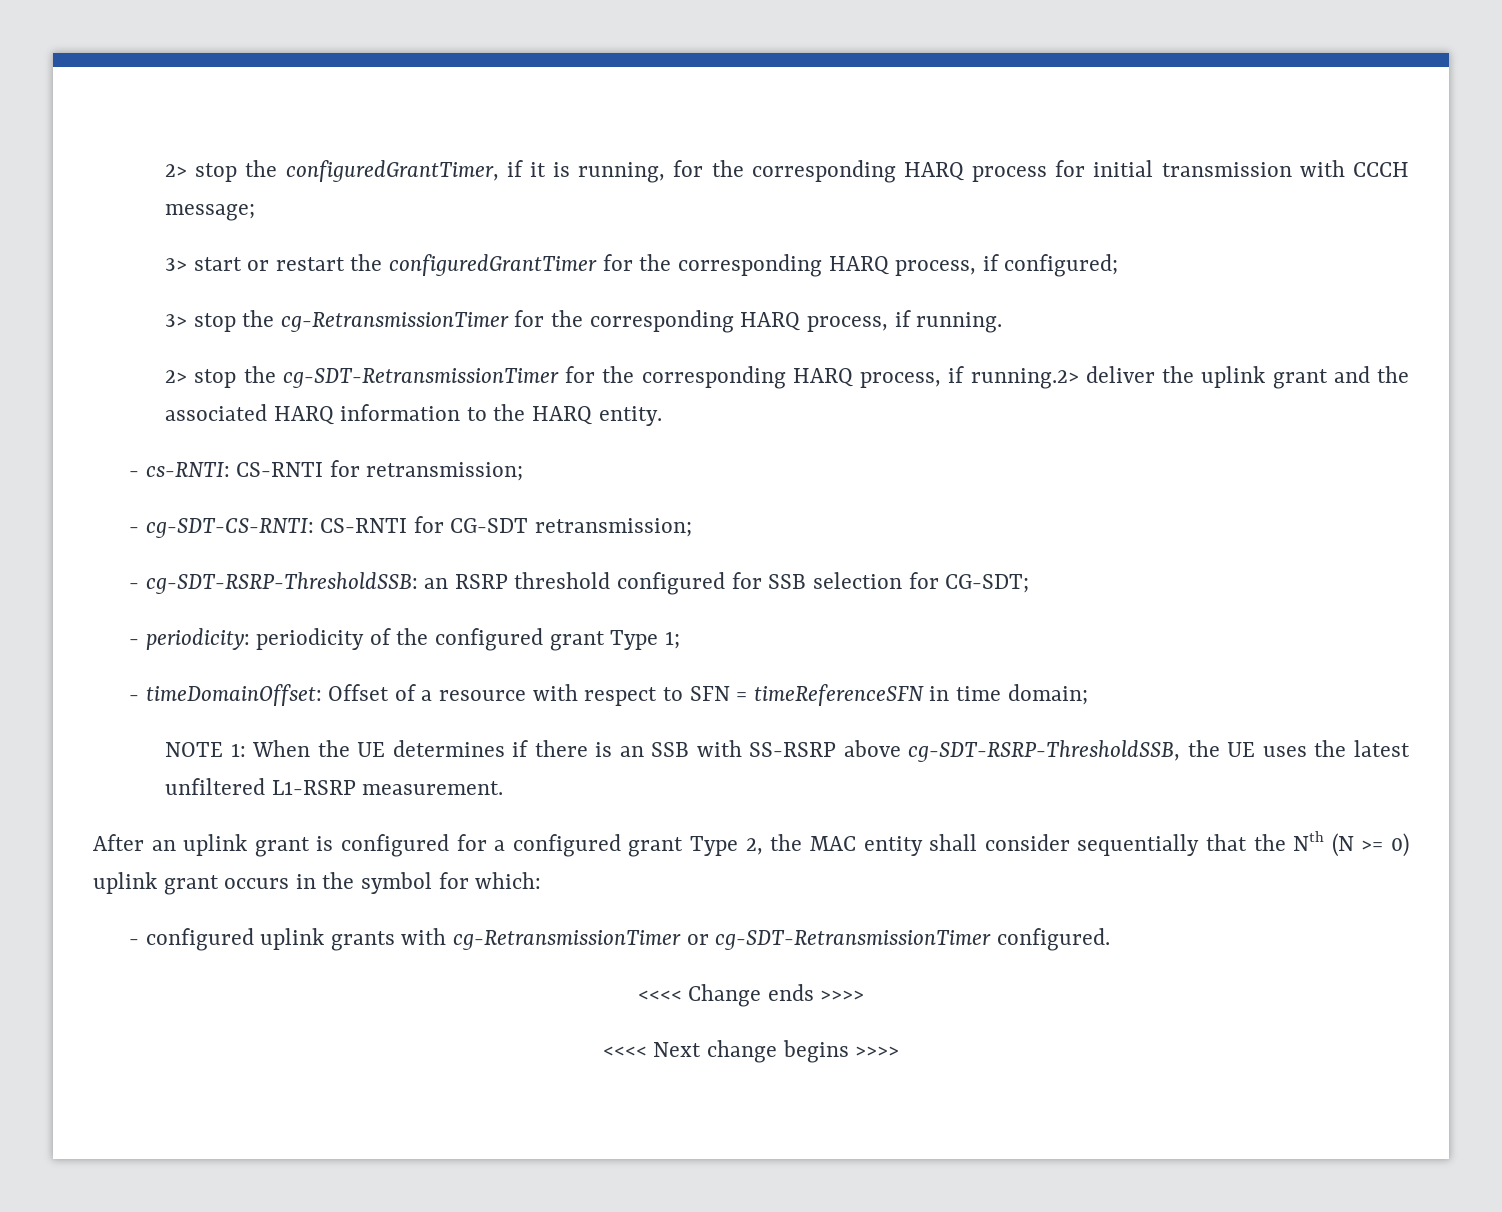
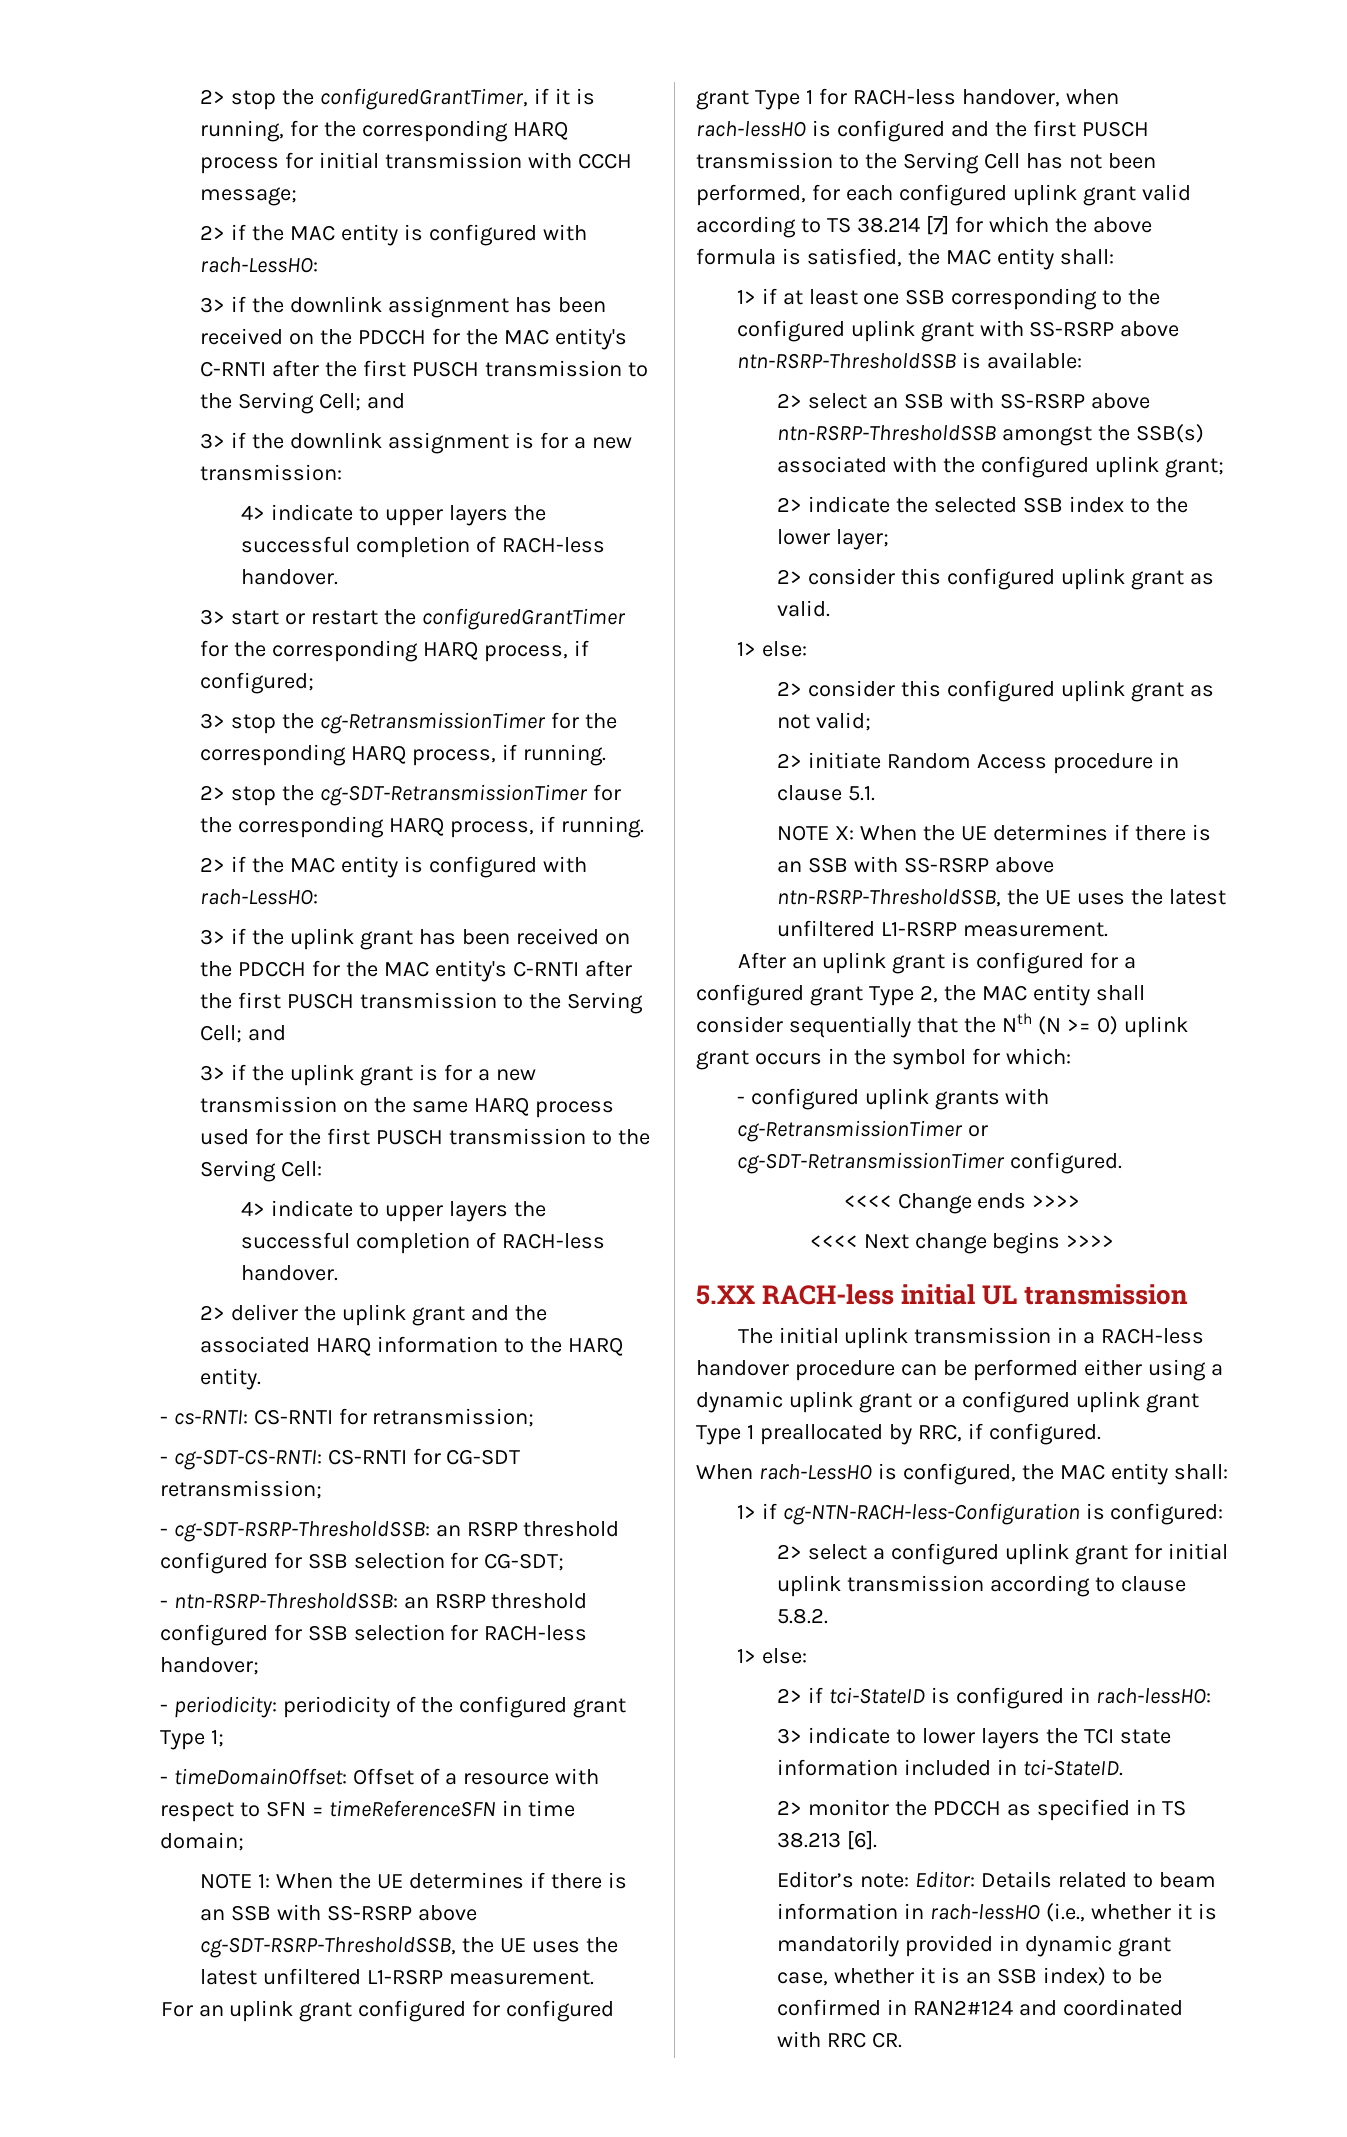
(256, 212) none -> [200,224,587,246] [200,257,319,273] [200,296,607,318] [200,328,627,350] [200,360,649,377] [200,392,406,414] [200,432,632,454] [200,464,343,481] [241,504,546,526] [241,536,605,558] [241,569,339,585] // 2> if the MAC entity is configured with rach-LessHO: // 3> if the downlink assignment has been received on the PDCCH for the MAC entity's C-RNTI after the first PUSCH transmission to the Serving Cell; and // 3> if the downlink assignment is for a new transmission: // 4> indicate to upper layers the successful completion of RACH-less handover.
[970,368,1079,389] running.2> -> [561,816,645,838] [200,856,587,878] [200,889,319,905] [200,928,630,950] [200,960,632,982] [200,992,644,1014] [200,1025,287,1043] [200,1064,536,1086] [200,1096,615,1118] [200,1128,650,1145] [200,1160,323,1182] [241,1200,546,1222] [241,1232,605,1254] [241,1265,339,1281] [200,1305,226,1320] running. // 2> if the MAC entity is configured with rach-LessHO: // 3> if the uplink grant has been received on the PDCCH for the MAC entity's C-RNTI after the first PUSCH transmission to the Serving Cell; and // 3> if the uplink grant is for a new transmission on the same HARQ process used for the first PUSCH transmission to the Serving Cell: // 4> indicate to upper layers the successful completion of RACH-less handover. // 2>
(1030, 583) none -> [159,1593,588,1609] [159,1624,588,1646] [159,1657,259,1675] // - ntn-RSRP-ThresholdSSB: an RSRP threshold configured for SSB selection for RACH-less handover;
(504, 788) none -> [160,2000,615,2022] [696,88,1119,110] [696,120,1149,142] [696,152,1156,174] [696,184,1191,206] [696,215,1152,238] [696,248,1114,270] [736,288,1161,310] [736,320,1180,342] [736,352,1082,369] [777,392,1151,409] [777,424,1205,446] [777,456,1225,478] [777,496,1188,513] [777,529,890,550] [777,568,1215,590] [777,600,831,617] [736,641,807,657] [777,680,1215,702] [777,712,872,731] [777,752,1180,774] [777,785,876,801] [777,824,1211,841] [777,856,1055,873] [777,889,1227,907] [777,920,1109,937] // For an uplink grant configured for configured grant Type 1 for RACH-less handover, when rach-lessHO is configured and the first PUSCH transmission to the Serving Cell has not been performed, for each configured uplink grant valid according to TS 38.214 [7] for which the above formula is satisfied, the MAC entity shall: // 1> if at least one SSB corresponding to the configured uplink grant with SS-RSRP above ntn-RSRP-ThresholdSSB is available: // 2> select an SSB with SS-RSRP above ntn-RSRP-ThresholdSSB amongst the SSB(s) associated with the configured uplink grant; // 2> indicate the selected SSB index to the lower layer; // 2> consider this configured uplink grant as valid. // 1> else: // 2> consider this configured uplink grant as not valid; // 2> initiate Random Access procedure in clause 5.1. // NOTE X: When the UE determines if there is an SSB with SS-RSRP above ntn-RSRP-ThresholdSSB, the UE uses the latest unfiltered L1-RSRP measurement.
(900, 1051) none -> [696,1284,1189,1305] [737,1327,1205,1349] [696,1359,1223,1381] [696,1391,1199,1413] [696,1423,1101,1445] [696,1463,1228,1485] [736,1503,1224,1525] [777,1543,1228,1565] [777,1575,1187,1597] [777,1608,829,1624] [736,1648,807,1664] [777,1687,1212,1709] [777,1727,1171,1749] [777,1759,1124,1776] [777,1799,1186,1821] [777,1830,878,1850] [777,1871,1217,1888] [777,1903,1218,1922] [777,1935,1172,1957] [777,1967,1162,1986] [777,1999,1184,2016] [777,2031,903,2048] // 5.XX RACH-less initial UL transmission // The initial uplink transmission in a RACH-less handover procedure can be performed either using a dynamic uplink grant or a configured uplink grant Type 1 preallocated by RRC, if configured. // When rach-LessHO is configured, the MAC entity shall: // 1> if cg-NTN-RACH-less-Configuration is configured: // 2> select a configured uplink grant for initial uplink transmission according to clause 5.8.2. // 1> else: // 2> if tci-StateID is configured in rach-lessHO: // 3> indicate to lower layers the TCI state information included in tci-StateID. // 2> monitor the PDCCH as specified in TS 38.213 [6]. // Editor’s note: Editor: Details related to beam information in rach-lessHO (i.e., whether it is mandatorily provided in dynamic grant case, whether it is an SSB index) to be confirmed in RAN2#124 and coordinated with RRC CR.

